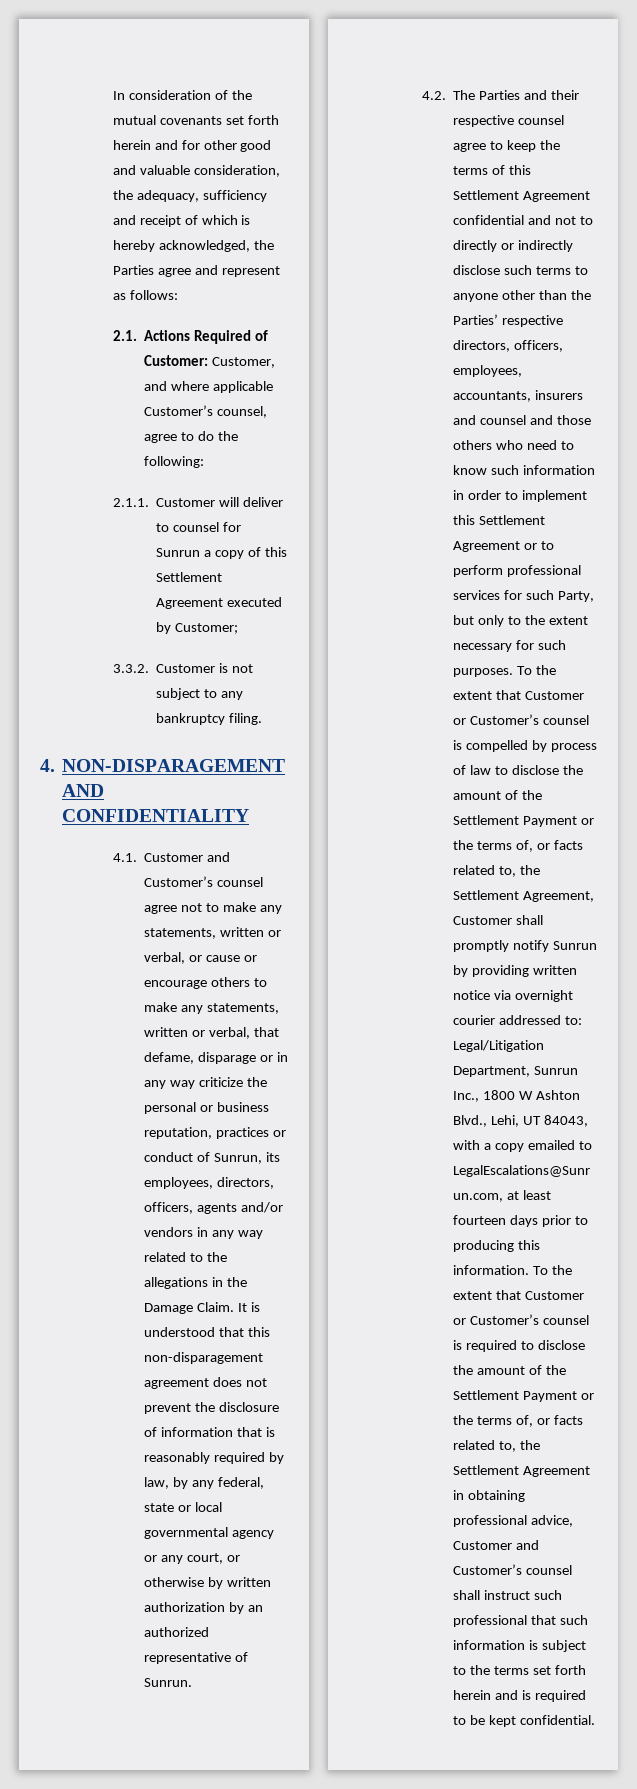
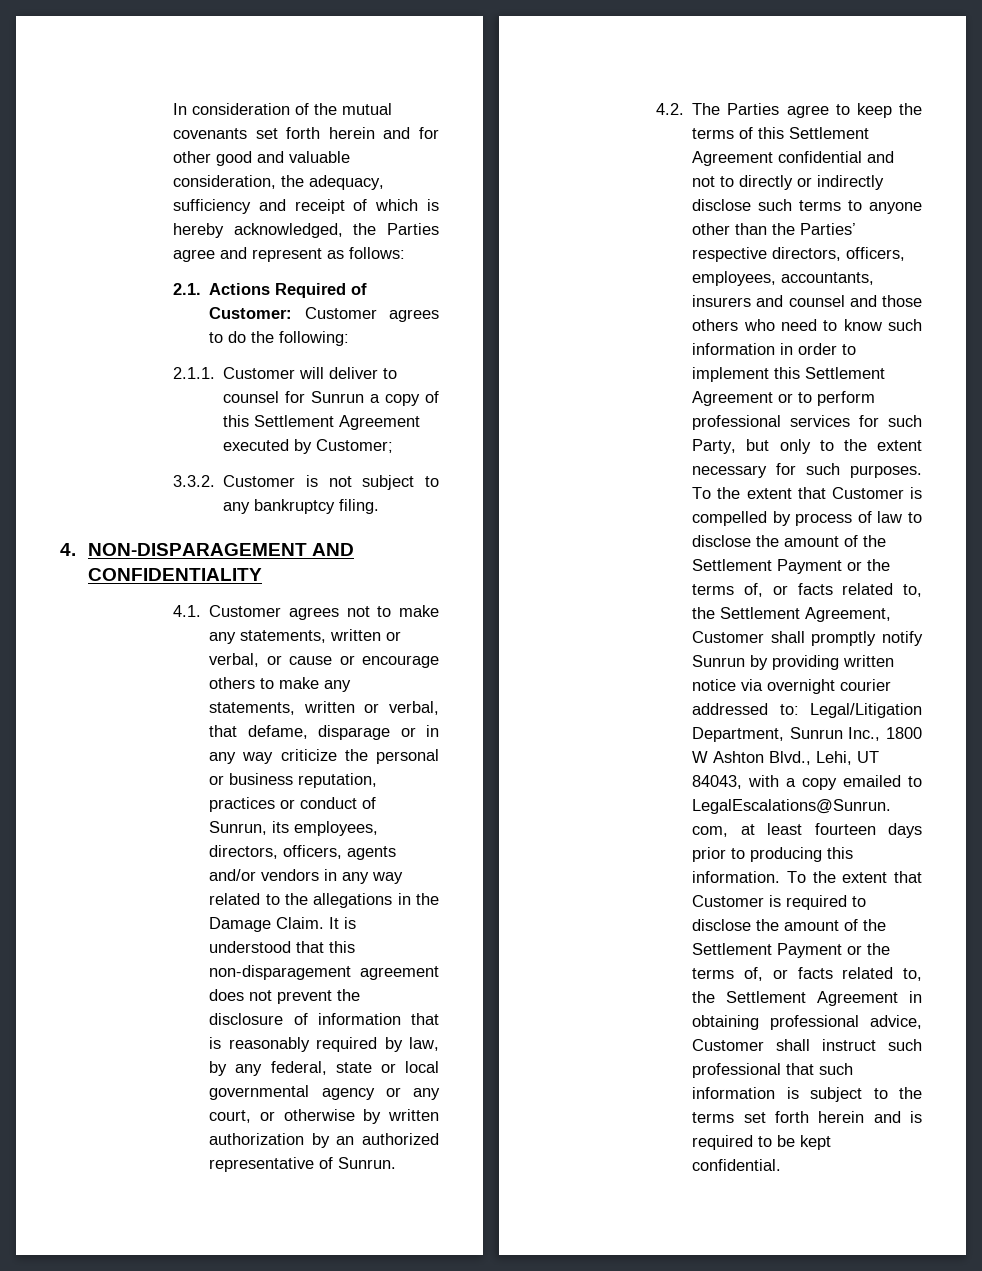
[211,357,275,368] [144,381,273,393] [144,405,267,418] [144,434,178,443] Customer, and where applicable Customer’s counsel, agree -> [304,307,439,322] Customer agrees
[206,852,230,862] [144,876,263,887] [144,905,178,914] and Customer’s counsel agree -> [288,607,339,620] agrees
[523,90,579,100] [453,115,564,127] and their respective counsel -> (780, 109) none
[453,714,589,725] or Customer’s counsel -> (904, 493) none
[453,1314,589,1325] or Customer’s counsel -> (765, 901) none
[515,1540,539,1550] [453,1564,572,1575] and Customer’s counsel -> (765, 1045) none

